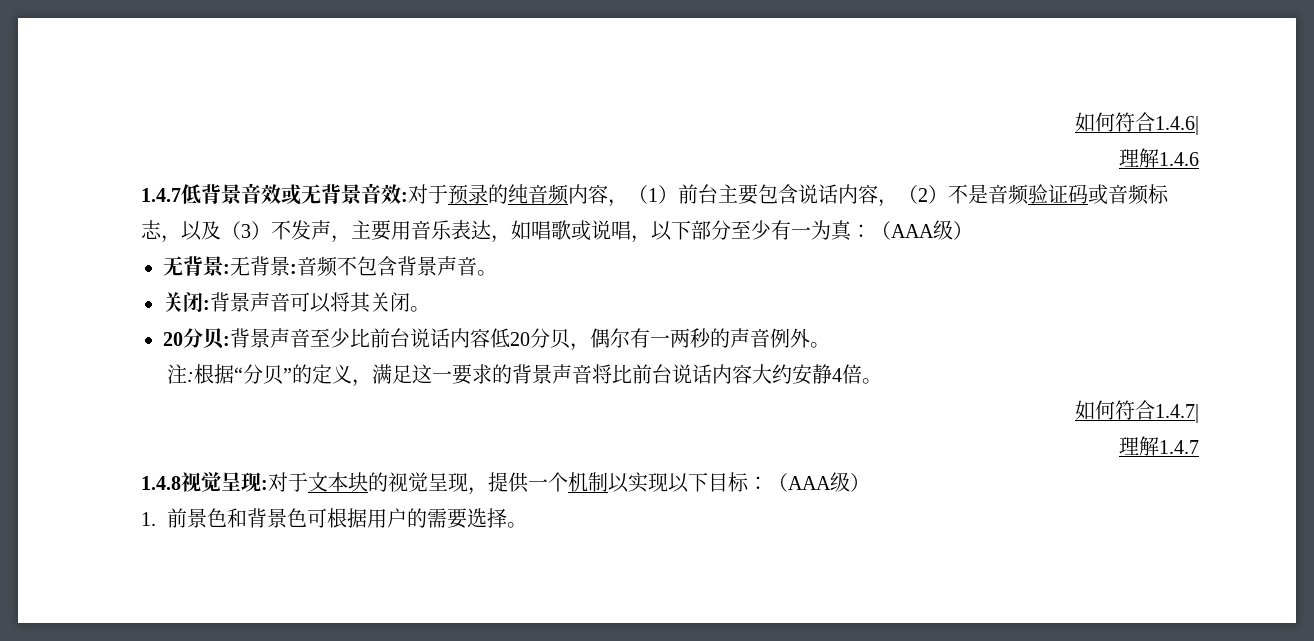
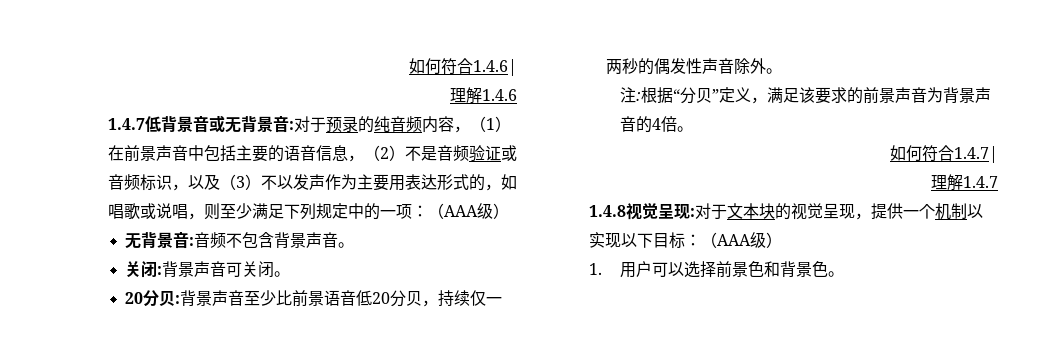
[261,184,282,204] 效 -> (209, 124) none
[381,184,402,204] 效 -> (289, 124) none
[678,184,879,205] 前台主要包含说话内容 -> [107,145,348,162] 在前景声音中包括主要的语音信息
[1068,184,1089,204] 码 -> (501, 153) none
[141,220,163,239] 志 -> [155,174,172,190] 识
[291,220,853,243] 发声，主要用音乐表达，如唱歌或说唱，以下部分至少有一为真 -> [276,174,517,191] [107,203,412,220] 以发声作为主要用表达形式的，如唱歌或说唱，则至少满足下列规定中的一项
[223,256,291,276] :无背景 -> [173,232,190,249] 音
[310,292,372,313] 以将其 -> (243, 269) none
[390,328,491,348] 台说话内容 -> [308,290,357,306] 景语音
[590,328,651,348] 偶尔有 -> [438,290,487,307] 持续仅
[730,328,791,348] 声音例 -> [654,58,751,75] 偶发性声音除
[292,364,313,384] 的 -> (719, 95) none
[412,364,833,385] 这一要求的背景声音将比前台说话内容大约安静 -> [798,87,991,104] [619,116,652,133] 该要求的前景声音为背景声音的
(157, 519) none -> [619,261,716,278] 用户可以选择
[307,508,508,529] 可根据用户的需要选择 -> (828, 269) none

